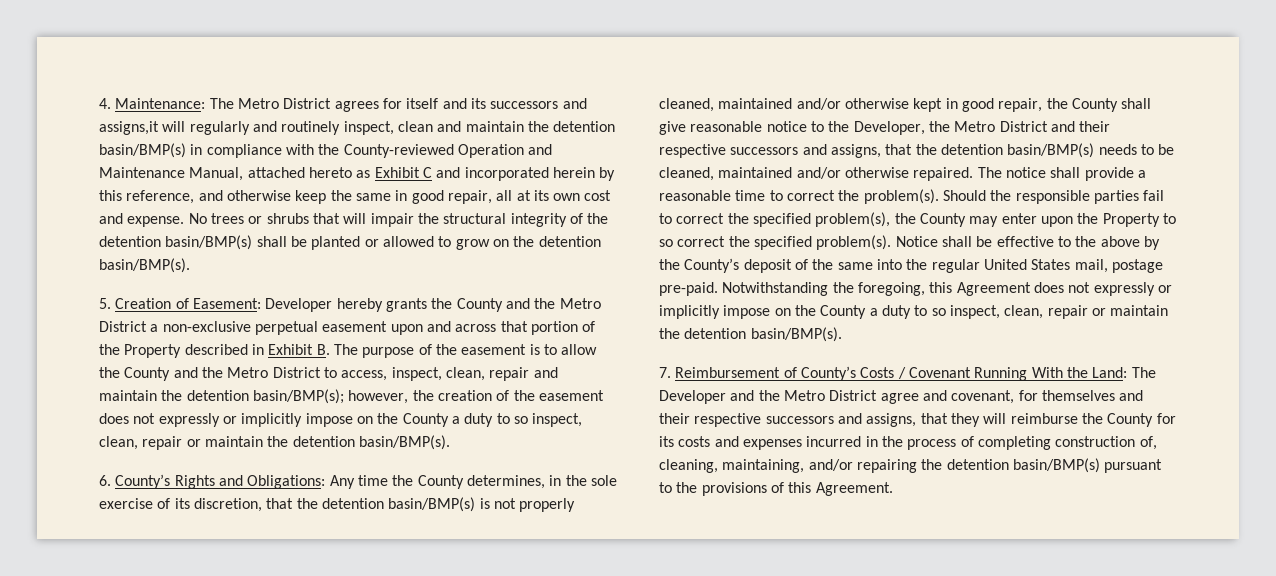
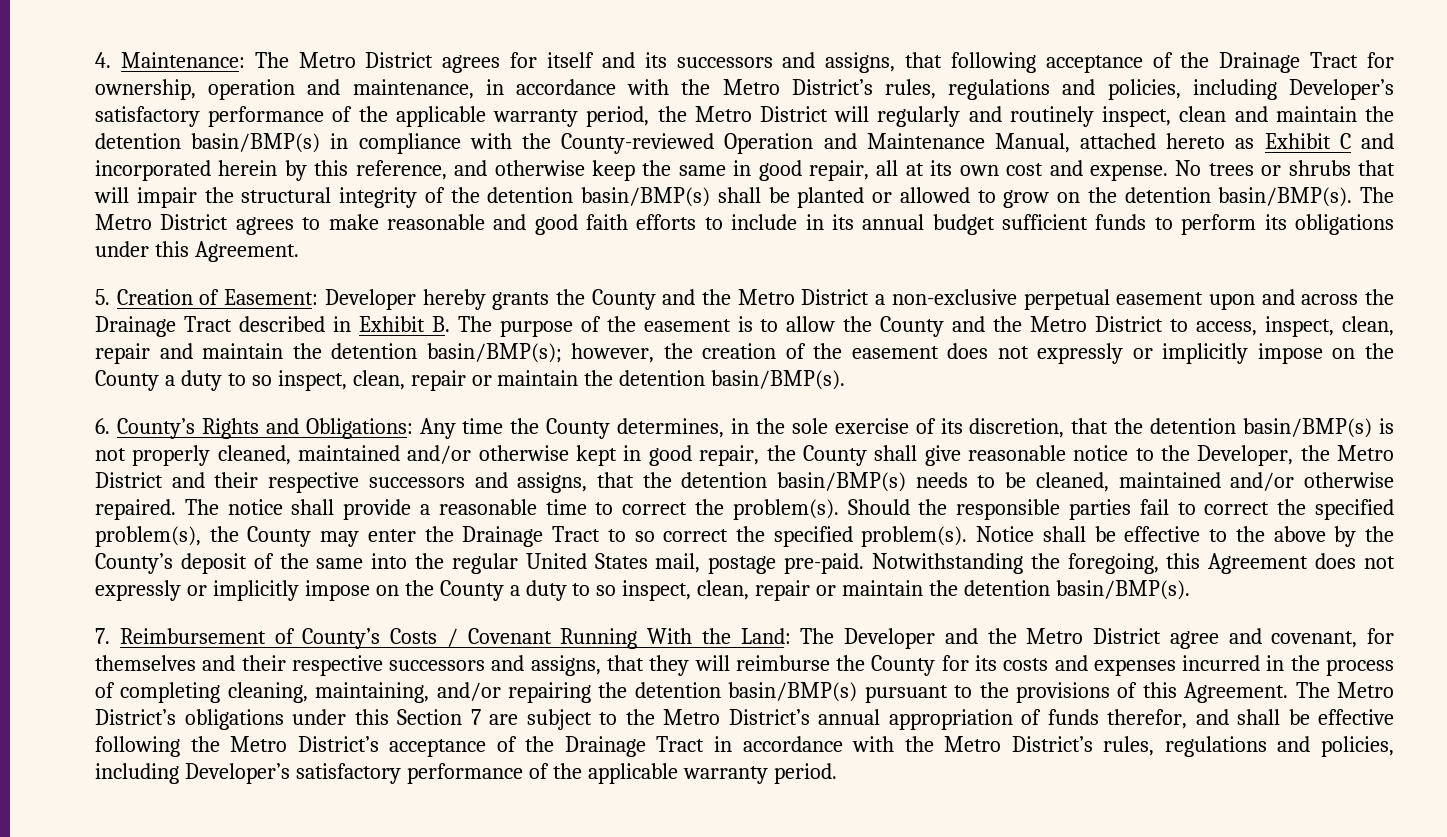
[99,121,159,135] assigns,it -> [825,52,1394,73] [95,79,1395,100] [95,106,828,127] assigns, that following acceptance of the Drainage Tract for ownership, operation and maintenance, in accordance with the Metro District’s rules, regulations and policies, including Developer’s satisfactory performance of the applicable warranty period, the Metro District
(190, 265) none -> [1360,187,1394,203] [95,214,1394,235] [95,241,299,262] The Metro District agrees to make reasonable and good faith efforts to include in its annual budget sufficient funds to perform its obligations under this Agreement.
[500,321,596,335] [99,344,182,358] that portion of the Property -> [1365,289,1395,305] [95,316,232,337] the Drainage Tract
[1040,213,1160,227] upon the Property -> [424,526,601,547] the Drainage Tract
[1055,436,1157,450] construction of, -> (221, 692) none
(893, 489) none -> [1295,682,1394,698] [95,709,1394,730] [95,736,1394,757] [95,763,837,784] The Metro District’s obligations under this Section 7 are subject to the Metro District’s annual appropriation of funds therefor, and shall be effective following the Metro District’s acceptance of the Drainage Tract in accordance with the Metro District’s rules, regulations and policies, including Developer’s satisfactory performance of the applicable warranty period.

